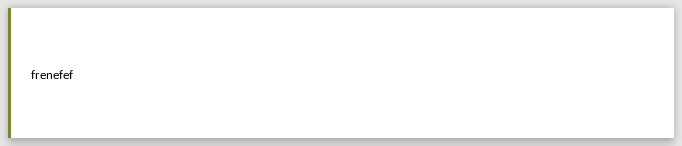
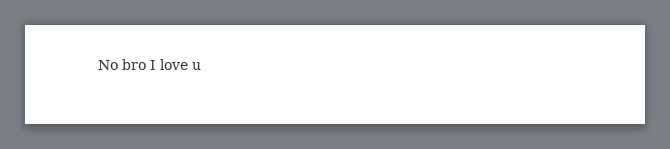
[31,70,73,79] frenefef -> [98,59,201,70] No bro I love u

